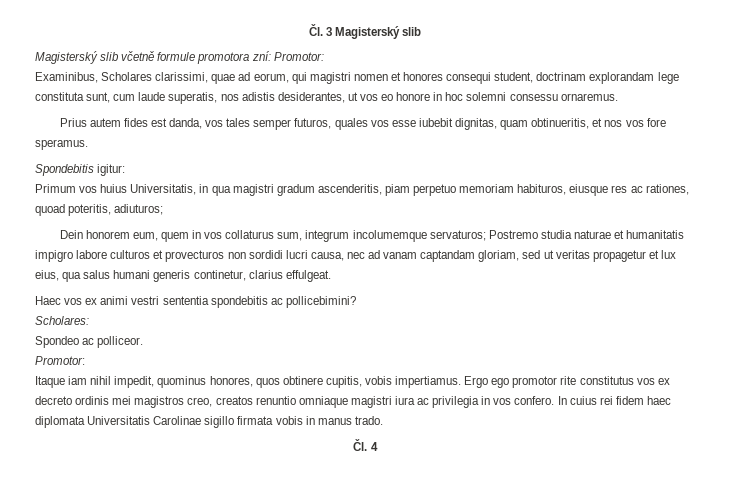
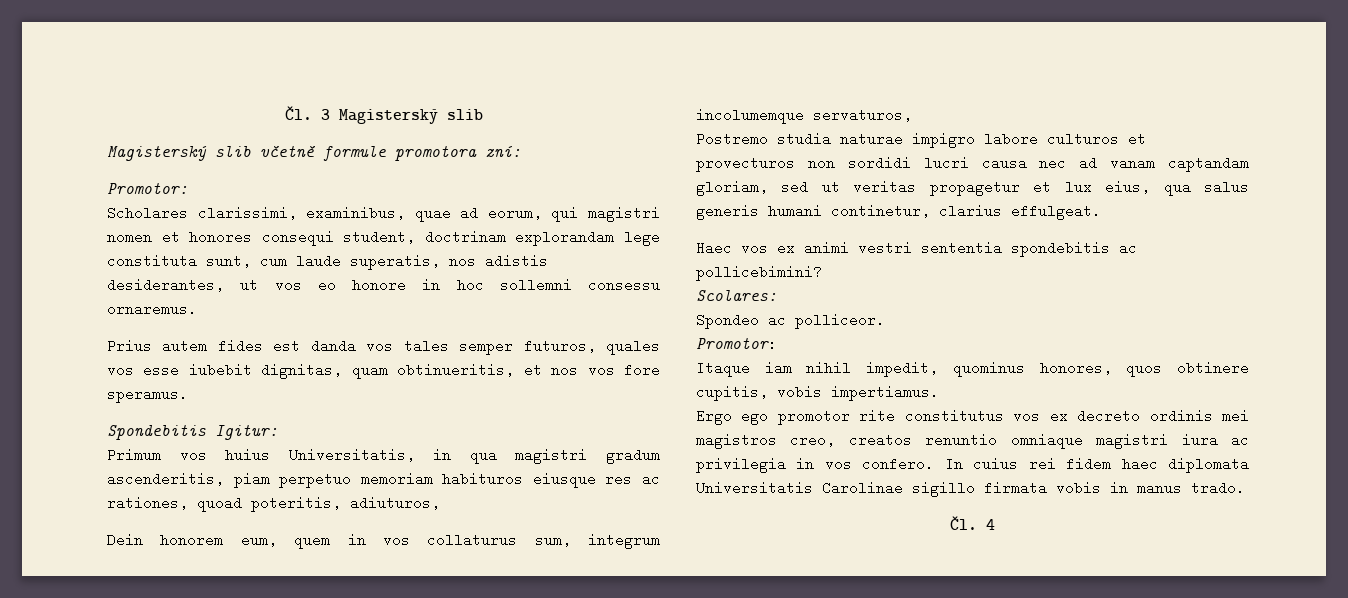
[273,52,324,61] [35,72,98,83] Promotor: // Examinibus, -> [107,183,188,194] // Promotor: //
(209, 77) none -> [306,206,406,220] examinibus,
[466,92,507,101] solemni -> [499,278,572,292] sollemni
[169,118,203,129] danda, -> [310,339,356,353] danda
[97,164,126,176] igitur: -> [215,425,278,440] Igitur:
[517,184,567,195] habituros, -> [442,472,524,486] habituros
[114,204,164,215] adiuturos; -> [350,496,440,510] adiuturos,
[429,230,486,241] servaturos; -> [813,108,912,122] servaturos, //
[614,230,685,239] et humanitatis -> (903, 139) none
[310,252,344,261] causa, -> [981,156,1027,170] causa
[113,270,191,282] humani generis -> [696,204,822,220] generis humani
[35,316,89,325] Scholares: -> [696,289,777,301] Scolares:
(462, 382) none -> (939, 393) //

